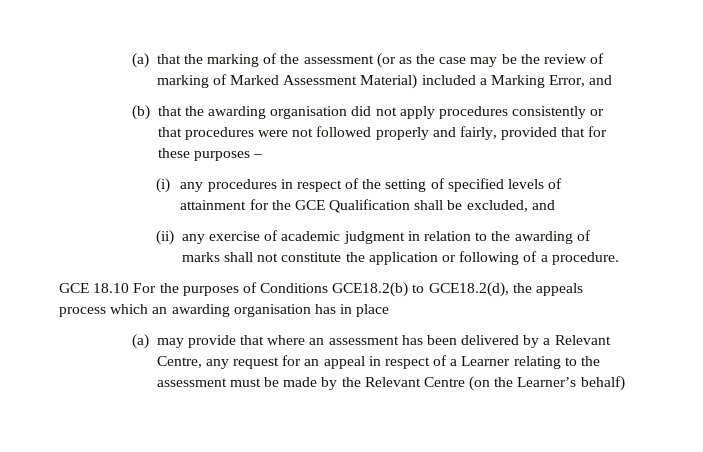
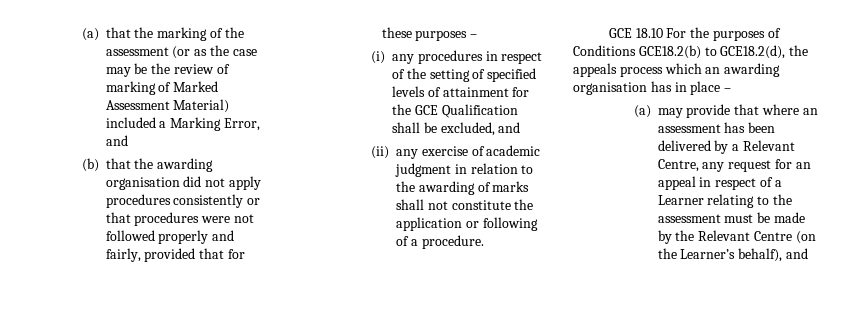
(390, 310) none -> [724,88,732,92] –
[580,376,625,391] behalf) -> [738,248,808,262] behalf), and

